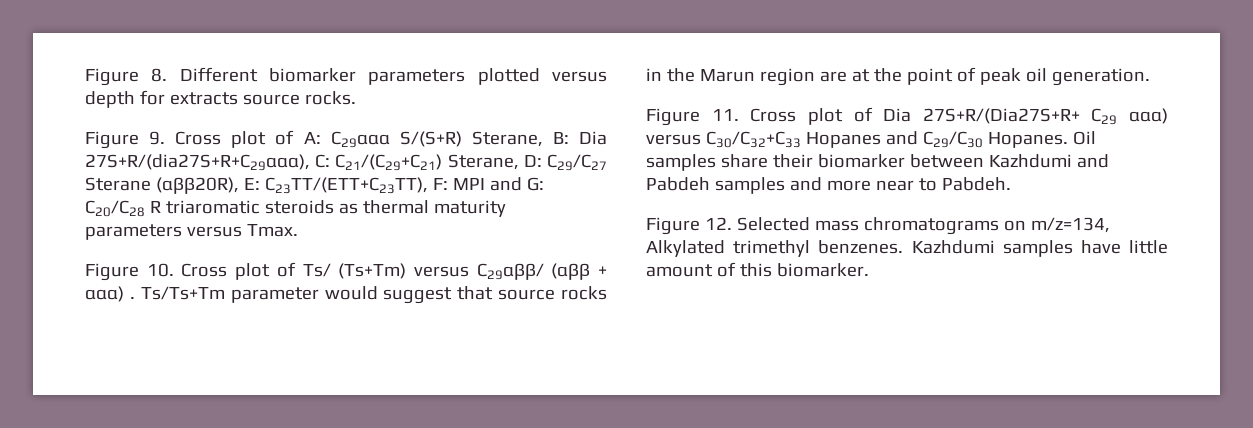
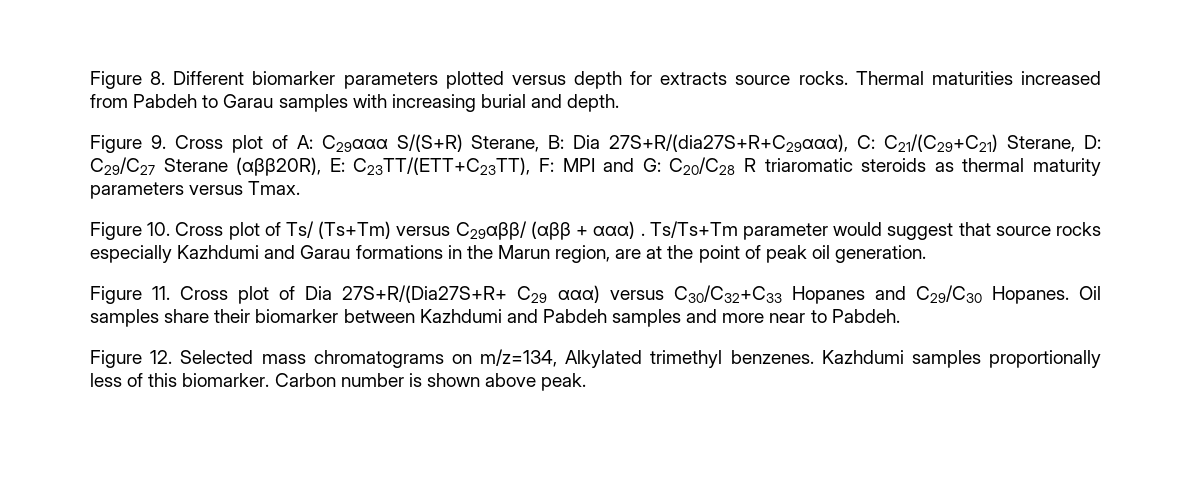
(356, 98) none -> [855,71,1101,85] [90,94,620,112] Thermal maturities increased from Pabdeh to Garau samples with increasing burial and depth.
(607, 293) none -> [90,245,443,263] especially Kazhdumi and Garau formations
[759,68,815,86] region -> [555,245,611,263] region,
[1080,240,1168,254] [646,262,869,277] have little amount of this biomarker. -> [988,350,1101,368] [90,373,587,391] proportionally less of this biomarker. Carbon number is shown above peak.

